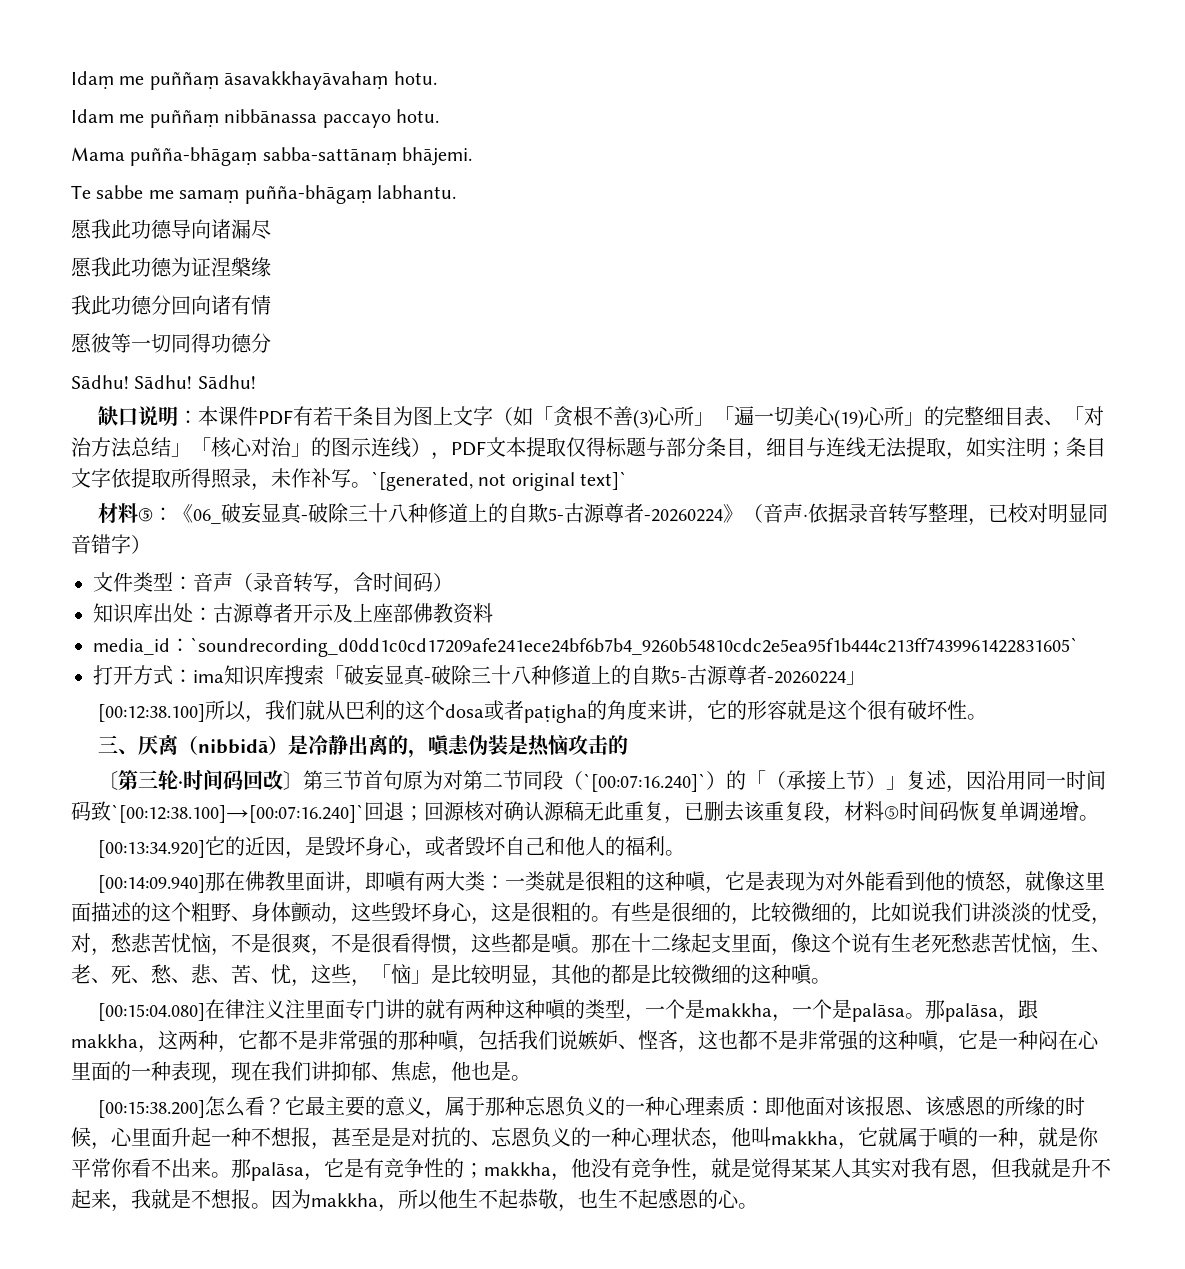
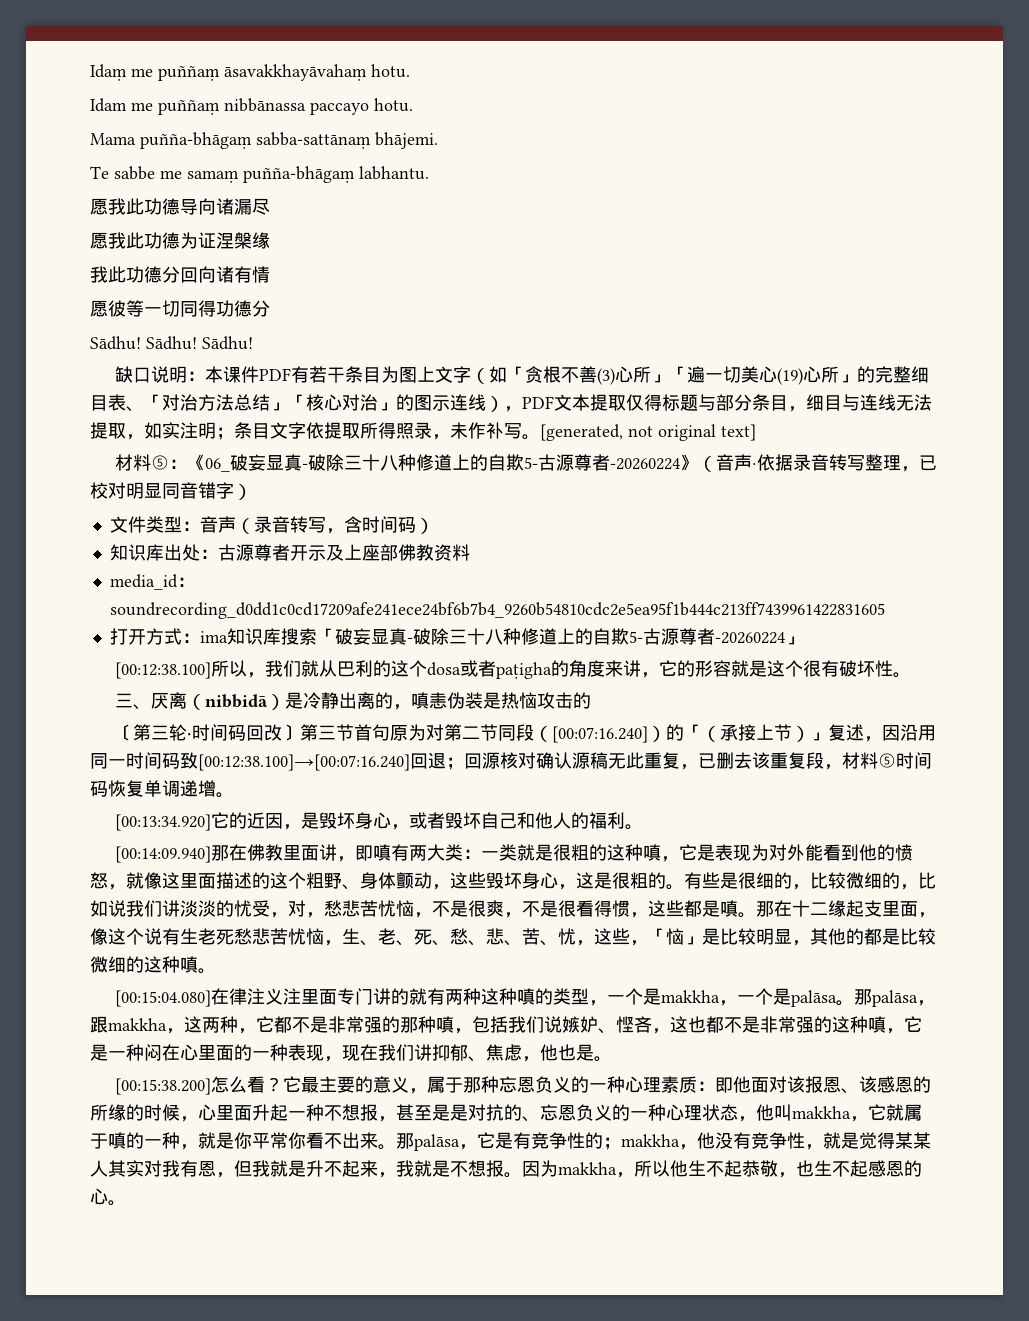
[371,471,473,491] `[generated, -> [540,424,623,441] [generated,
[580,471,628,490] text]` -> [721,424,756,441] text]
[190,637,1078,657] `soundrecording_d0dd1c0cd17209afe241ece24bf6b7b4_9260b54810cdc2e5ea95f1b444c213ff7439961422831605` -> [109,602,885,619] soundrecording_d0dd1c0cd17209afe241ece24bf6b7b4_9260b54810cdc2e5ea95f1b444c213ff7439961422831605
[583,773,707,792] `[00:07:16.240]` -> [551,726,648,743] [00:07:16.240]
[111,804,364,823] `[00:12:38.100]→[00:07:16.240]` -> [198,754,410,771] [00:12:38.100]→[00:07:16.240]

